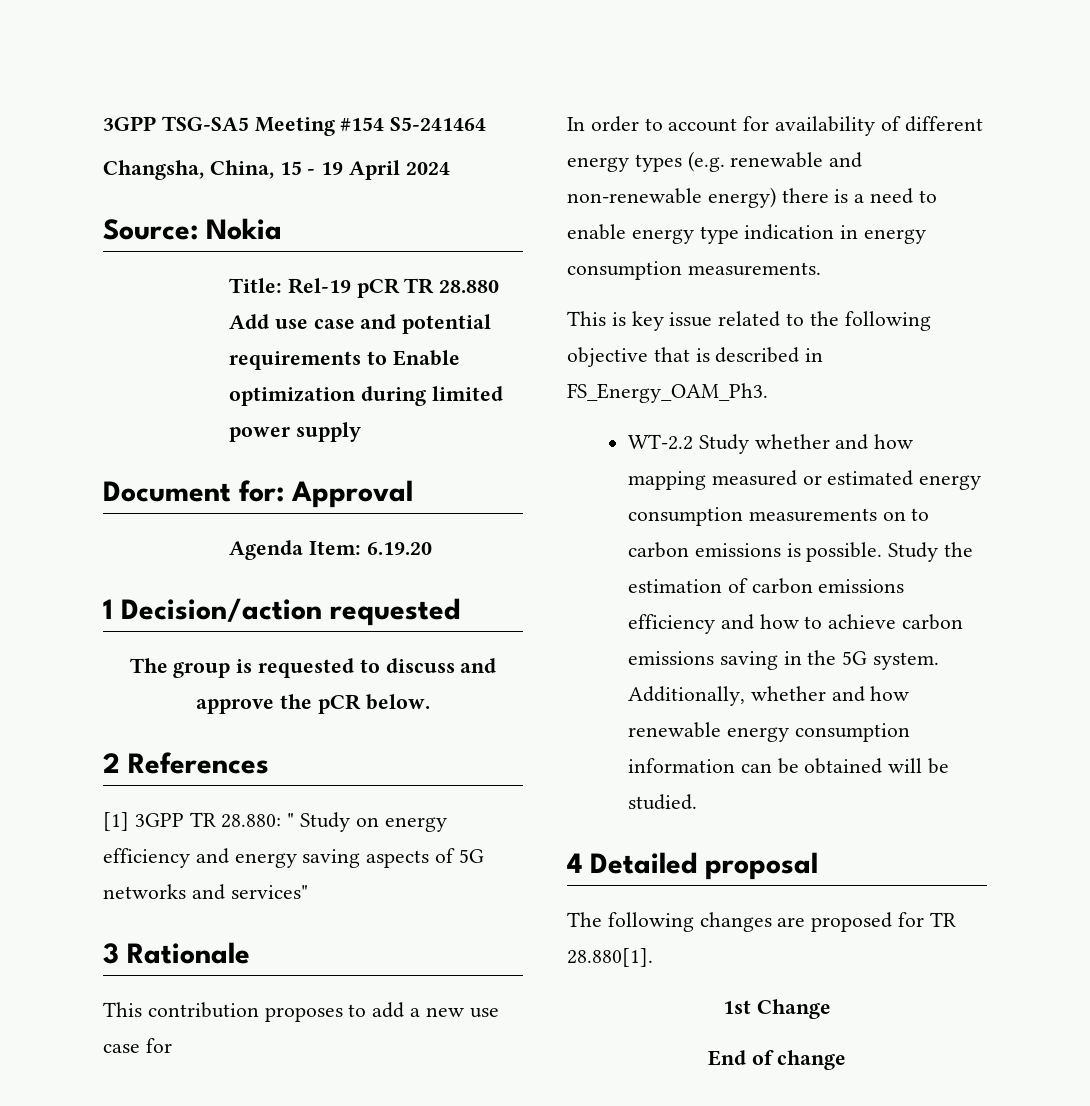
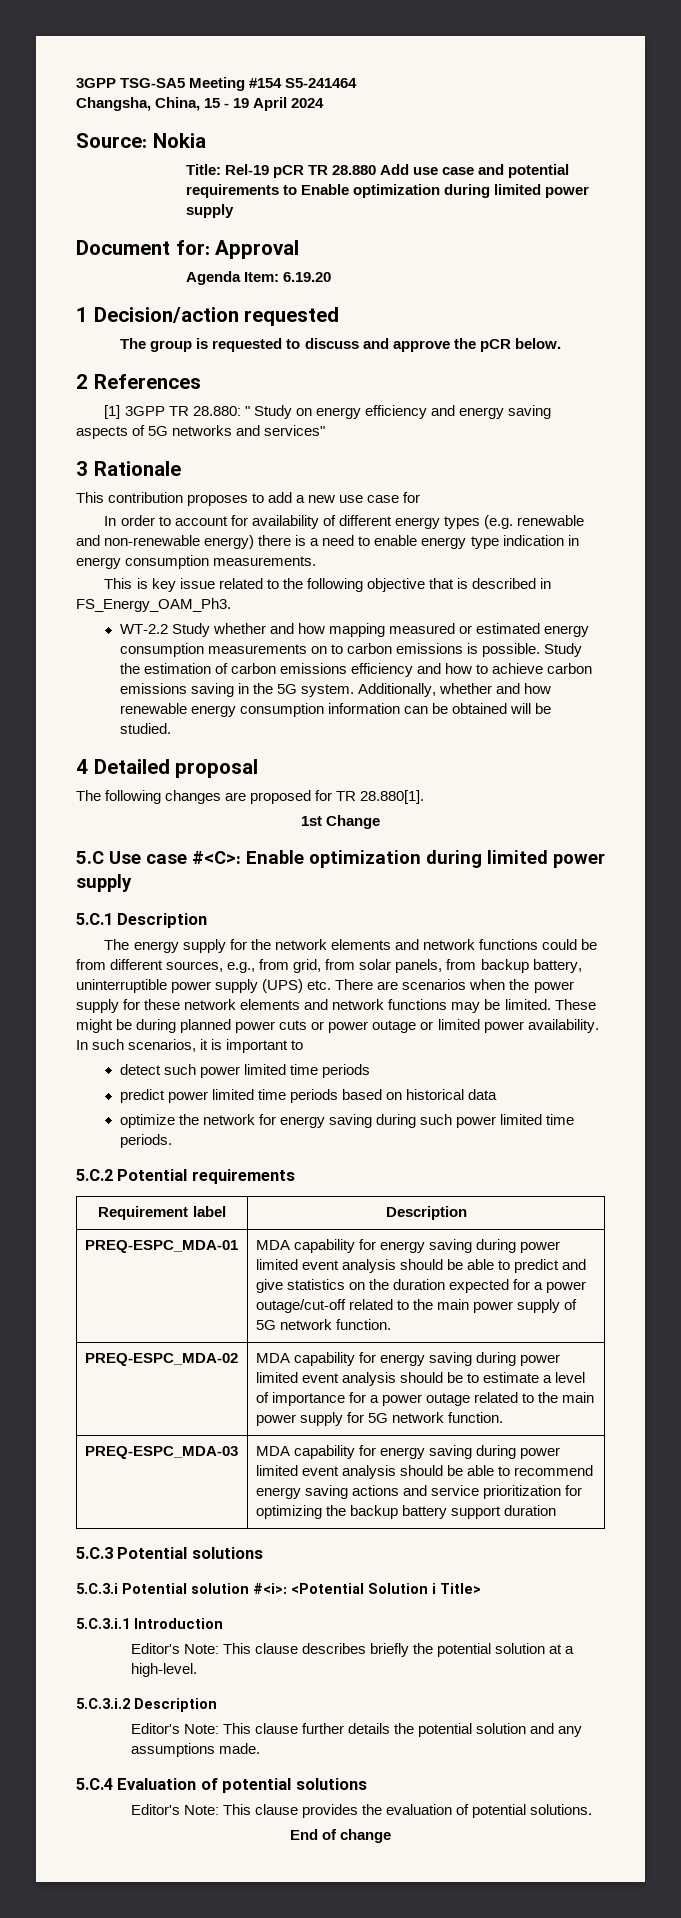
(831, 1009) none -> [76,850,605,868] [76,874,132,892] [76,913,208,928] [104,939,597,953] [76,959,582,973] [76,979,574,993] [76,999,596,1013] [76,1019,599,1033] [76,1039,304,1053] [119,1064,371,1078] [119,1089,498,1103] [119,1114,575,1128] [119,1134,172,1148] [76,1169,295,1184] [98,1206,226,1220] [385,1206,467,1220] [84,1240,238,1253] [255,1239,560,1253] [255,1259,587,1273] [255,1279,587,1293] [255,1299,578,1313] [255,1319,391,1330] [84,1353,238,1366] [255,1352,560,1366] [255,1372,586,1386] [255,1392,595,1406] [255,1412,503,1426] [84,1446,238,1459] [255,1445,560,1459] [255,1465,594,1479] [255,1485,582,1499] [255,1505,556,1519] [76,1547,263,1559] [76,1583,481,1594] [76,1618,223,1629] [130,1643,575,1657] [130,1663,197,1677] [76,1698,217,1712] [130,1723,583,1737] [130,1743,260,1757] [76,1778,367,1793] [130,1804,593,1818] // 5.C Use case #<C>: Enable optimization during limited power supply // 5.C.1 Description // The energy supply for the network elements and network functions could be from different sources, e.g., from grid, from solar panels, from backup battery, uninterruptible power supply (UPS) etc. There are scenarios when the power supply for these network elements and network functions may be limited. These might be during planned power cuts or power outage or limited power availability. In such scenarios, it is important to // detect such power limited time periods // predict power limited time periods based on historical data // optimize the network for energy saving during such power limited time periods. // 5.C.2 Potential requirements // Requirement label | Description // PREQ-ESPC_MDA-01 | MDA capability for energy saving during power limited event analysis should be able to predict and give statistics on the duration expected for a power outage/cut-off related to the main power supply of 5G network function. // PREQ-ESPC_MDA-02 | MDA capability for energy saving during power limited event analysis should be to estimate a level of importance for a power outage related to the main power supply for 5G network function. // PREQ-ESPC_MDA-03 | MDA capability for energy saving during power limited event analysis should be able to recommend energy saving actions and service prioritization for optimizing the backup battery support duration // 5.C.3 Potential solutions // 5.C.3.i Potential solution #<i>: <Potential Solution i Title> // 5.C.3.i.1 Introduction // Editor's Note: This clause describes briefly the potential solution at a high-level. // 5.C.3.i.2 Description // Editor's Note: This clause further details the potential solution and any assumptions made. // 5.C.4 Evaluation of potential solutions // Editor's Note: This clause provides the evaluation of potential solutions.

